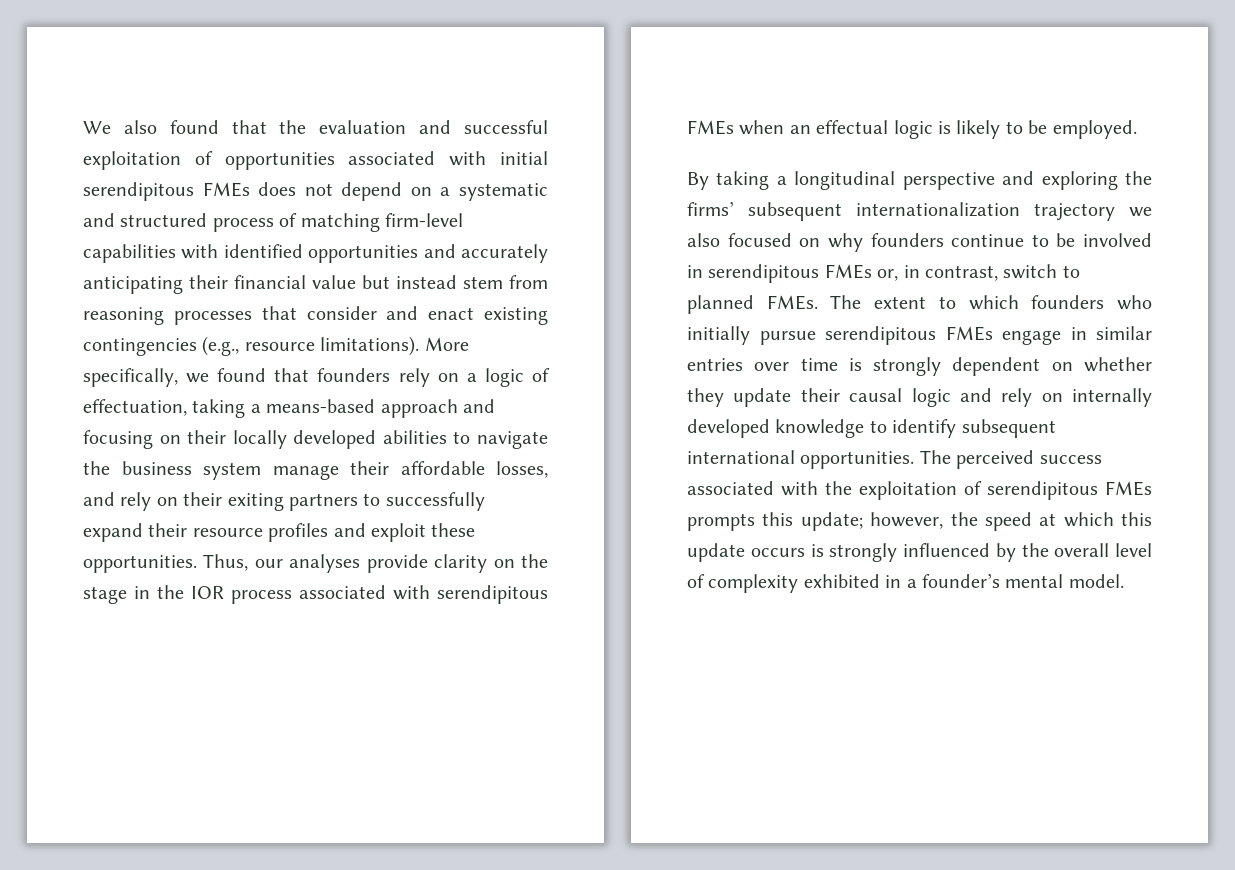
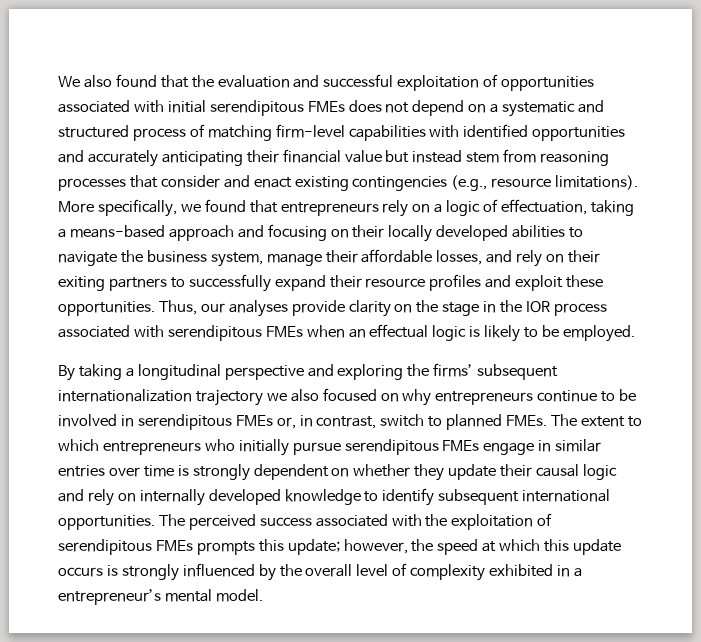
[317,368,391,382] founders -> [280,202,379,216] entrepreneurs
[203,462,261,480] system -> [210,252,263,267] system,
[870,233,944,247] founders -> [435,391,534,405] entrepreneurs
[1031,295,1105,309] founders -> [102,441,201,455] entrepreneurs
[922,573,1000,588] founder’s -> [58,589,161,605] entrepreneur’s

